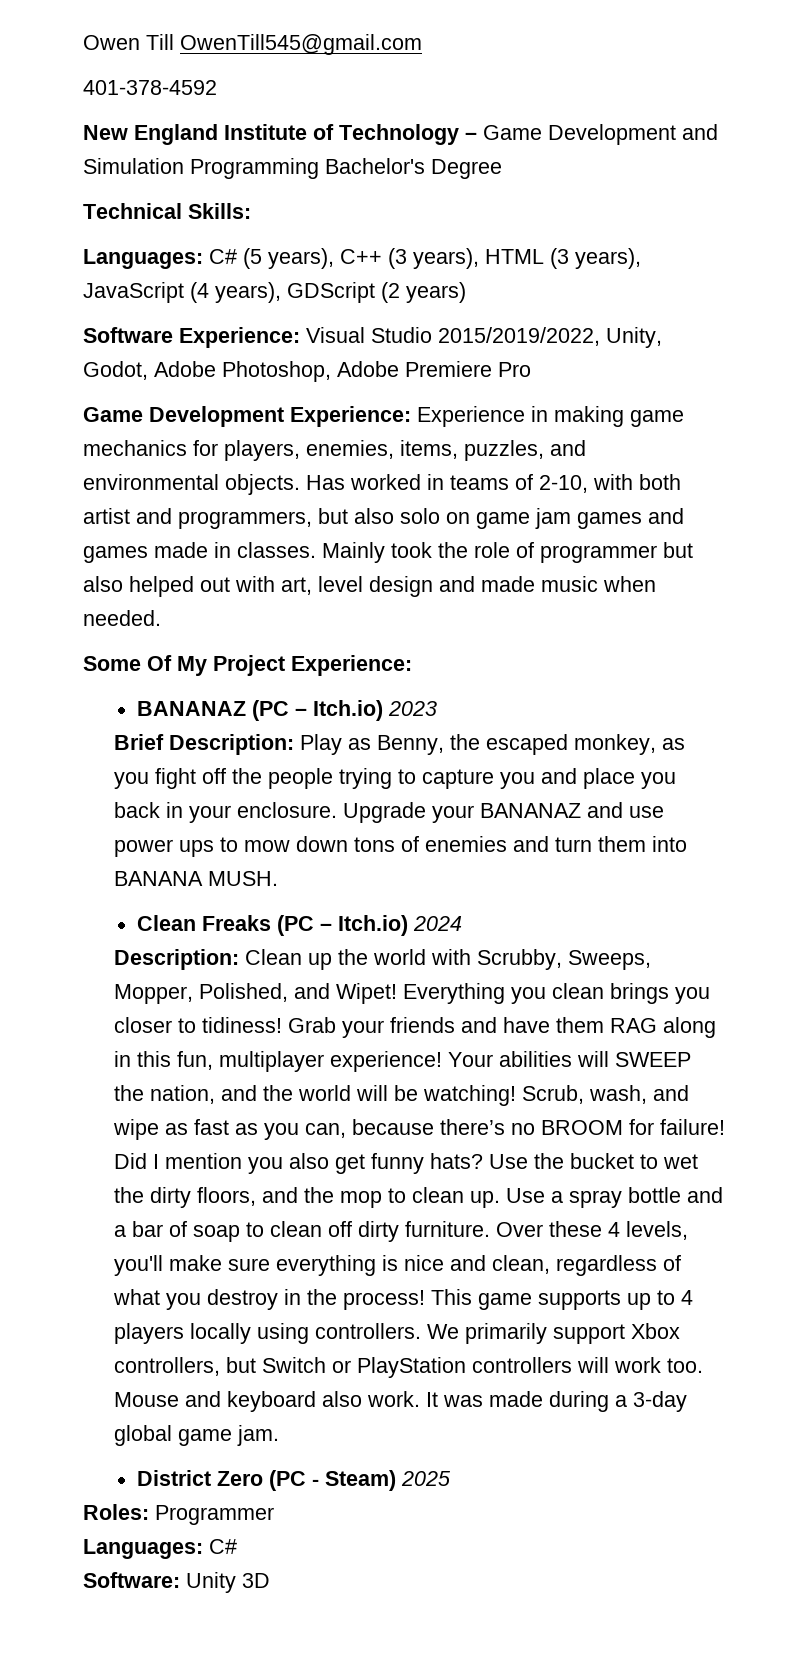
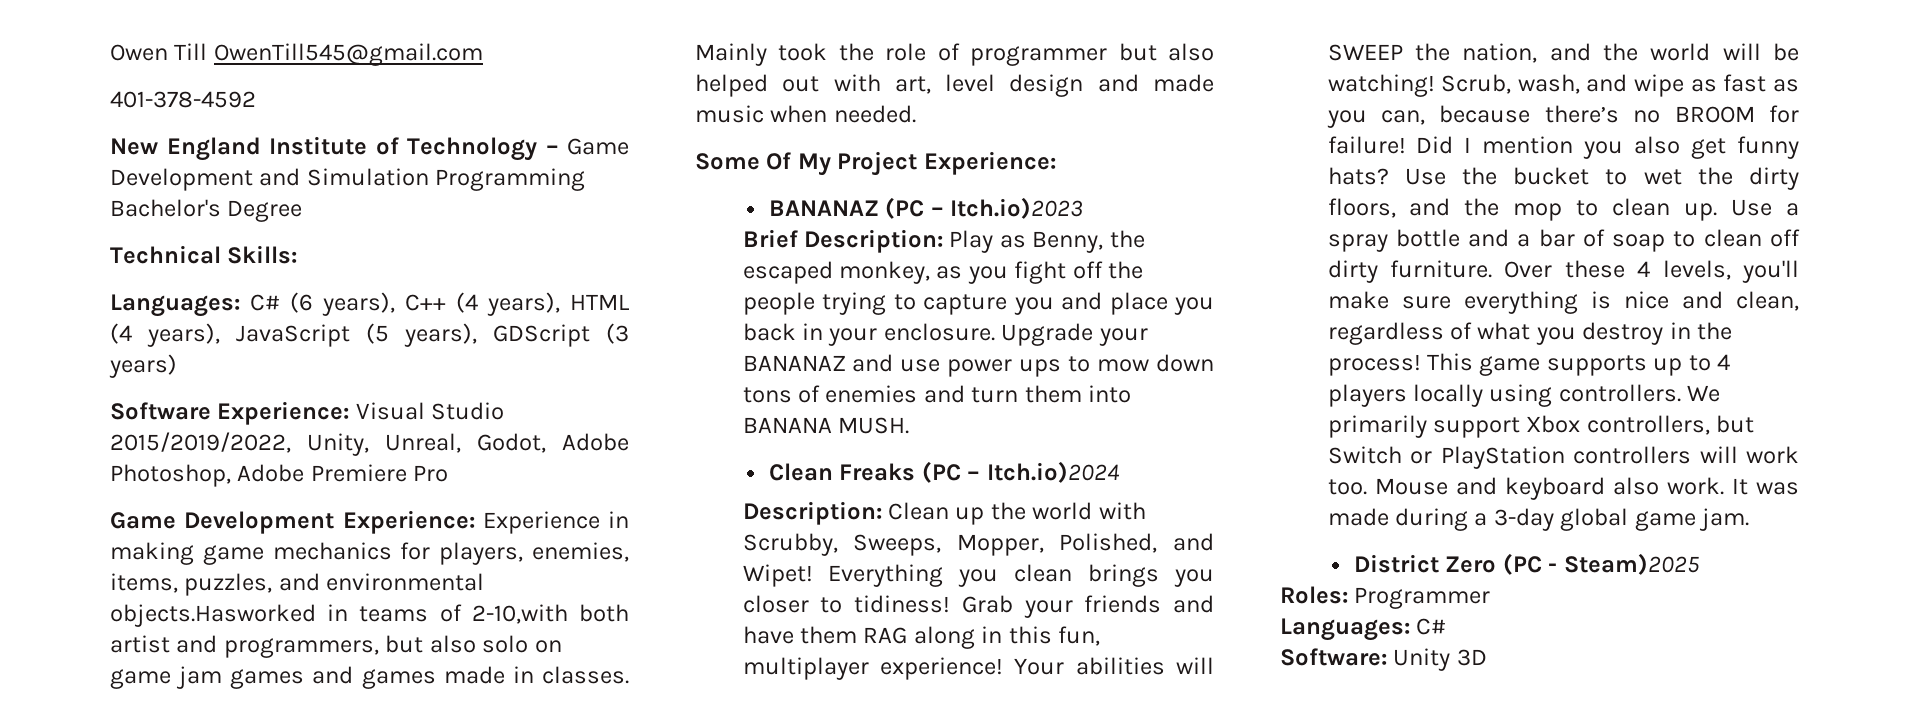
[243,248,641,269] [83,282,400,303] (5 years), C++ (3 years), HTML (3 years), JavaScript (4 years), GDScript (2 -> [290,292,629,316] [110,323,629,347] (6 years), C++ (4 years), HTML (4 years), JavaScript (5 years), GDScript (3
(662, 337) none -> [385,433,461,453] Unreal,
[225,474,421,495] objects. Has worked -> [110,604,316,627] objects.Hasworked
[539,474,633,493] 2-10, with -> [471,604,568,624] 2-10,with
[313,700,438,721] Itch.io) 2023 -> [950,197,1084,219] Itch.io)2023
[338,915,463,936] Itch.io) 2024 -> [986,461,1120,483] Itch.io)2024
[325,1470,452,1491] Steam) 2025 -> [1563,553,1699,575] Steam)2025

